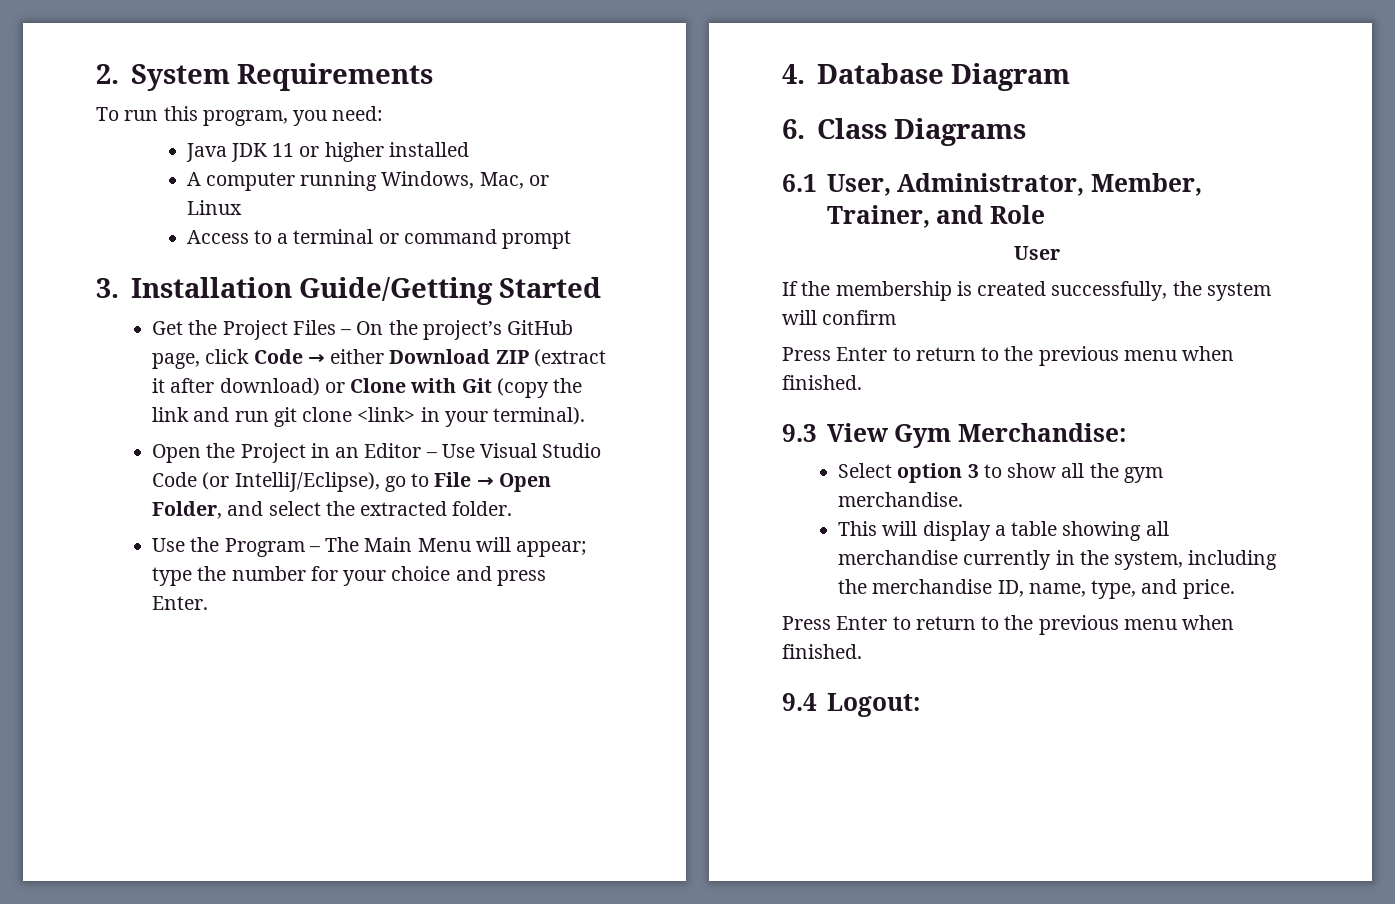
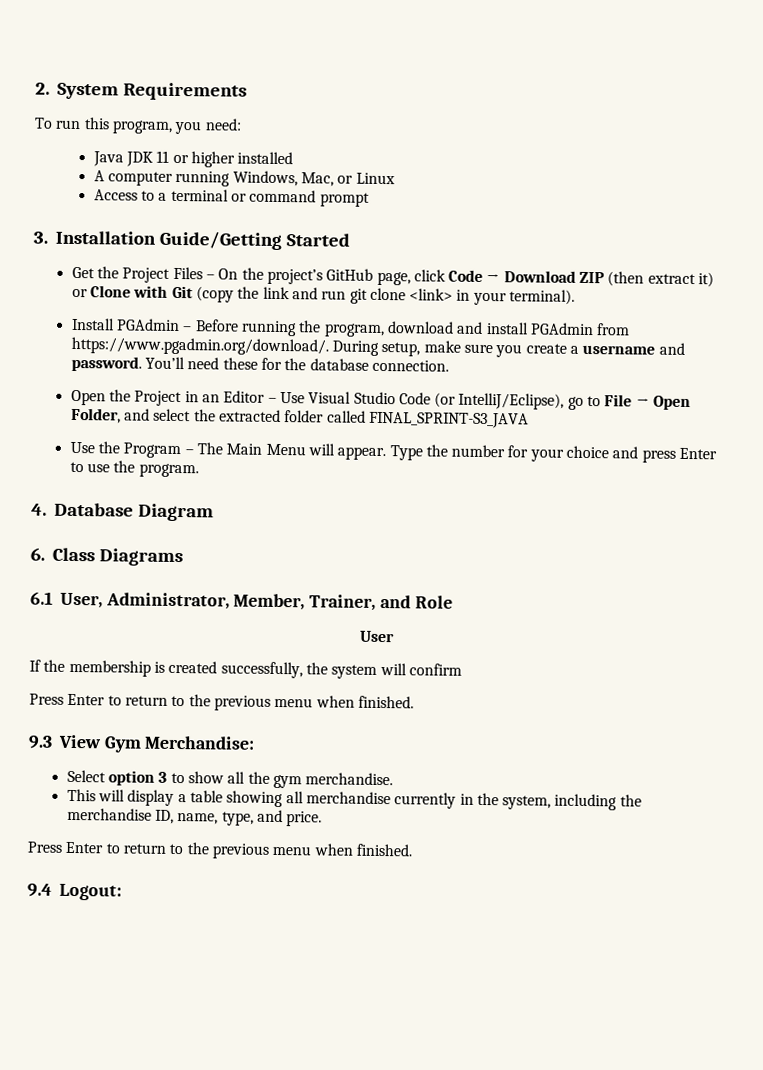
[330,349,385,364] either -> (501, 278) none
[533,349,606,367] [152,378,320,396] (extract it after download) -> [607,271,715,288] (then extract it)
(586, 416) none -> [70,317,631,338] [70,336,685,358] [70,355,449,372] // Install PGAdmin – Before running the program, download and install PGAdmin from https://www.pgadmin.org/download/. During setup, make sure you create a username and password. You’ll need these for the database connection.
[452,501,513,516] folder. -> [284,410,529,429] folder called FINAL_SPRINT-S3_JAVA
[516,541,588,557] [152,567,193,586] appear; type -> [337,445,423,461] appear. Type
[152,596,209,610] Enter. -> [679,447,718,460] [69,460,199,478] Enter to use the program.

